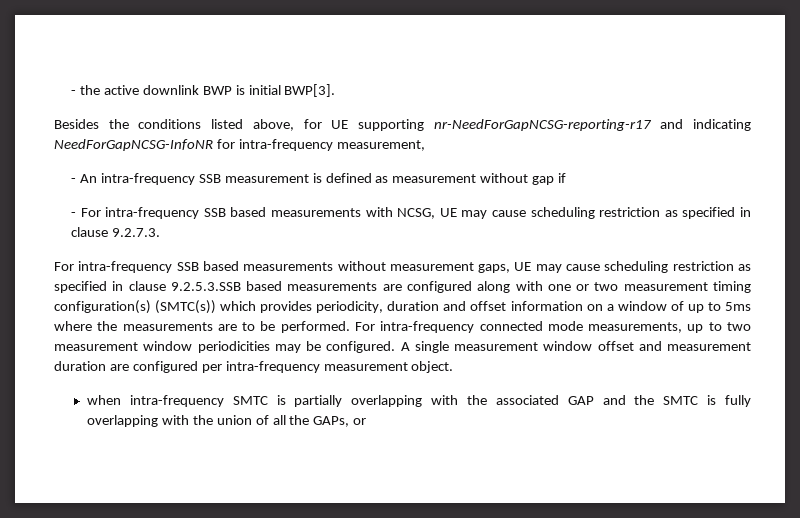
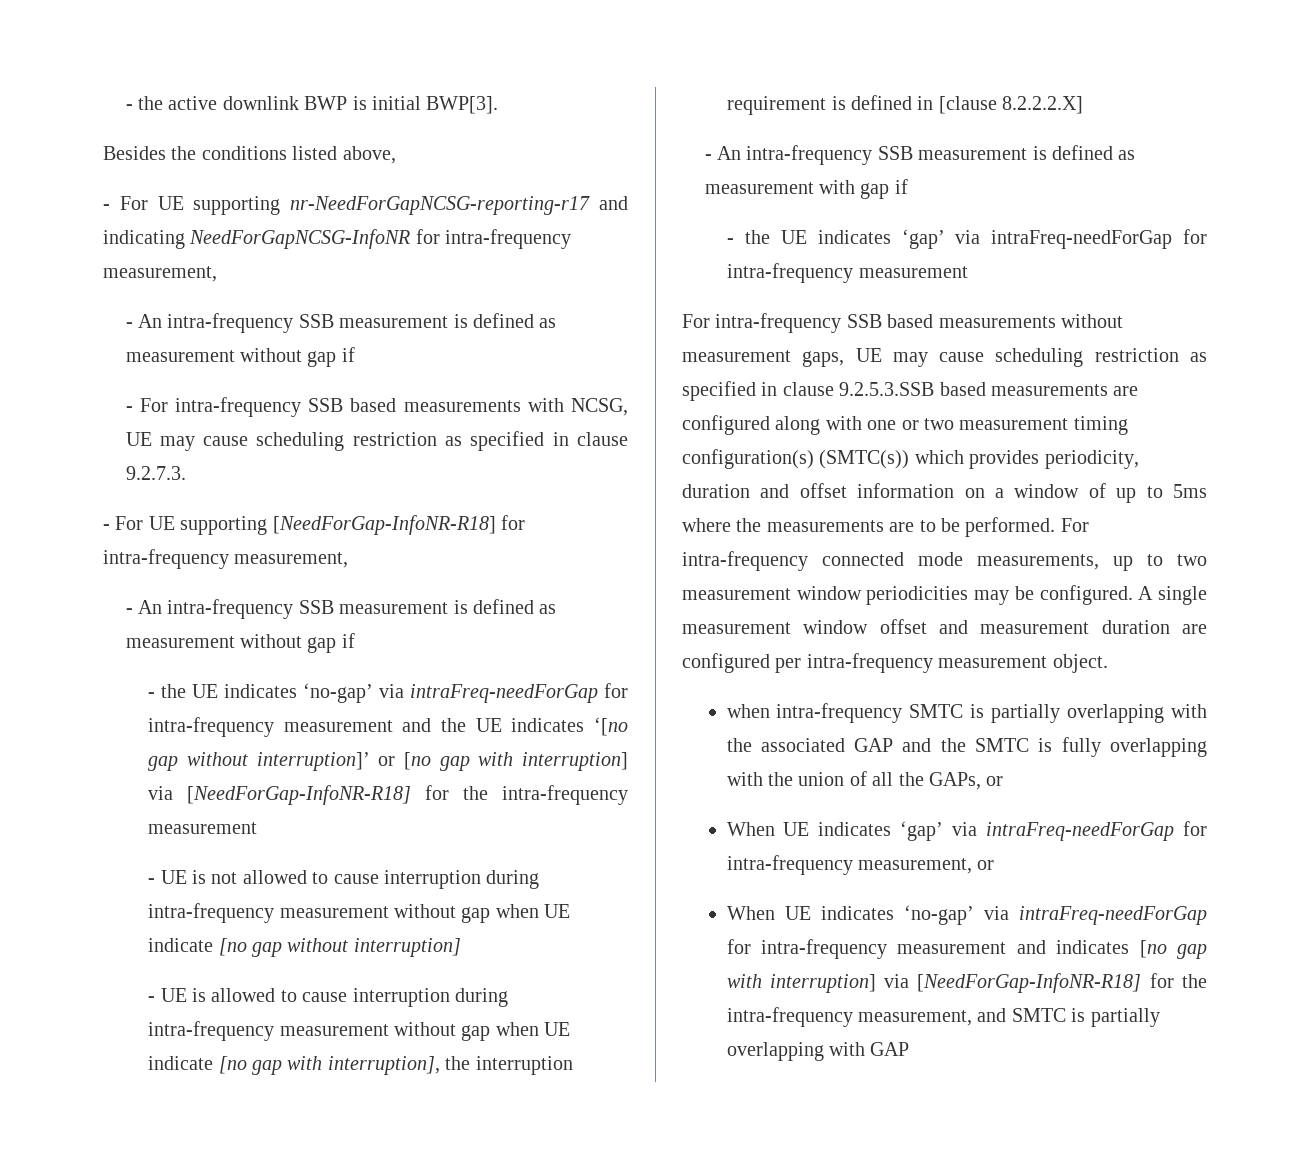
[303,119,322,129] for -> [103,196,148,210] // - For
(160, 232) none -> [103,515,525,535] [103,549,349,569] [125,599,557,619] [125,633,355,653] [148,683,628,703] [148,717,628,737] [148,752,629,771] [148,785,628,805] [148,822,258,834] [148,870,540,889] [148,903,571,923] [148,938,461,957] [148,988,508,1007] [148,1021,571,1041] [148,1056,573,1075] [727,95,1084,115] [704,145,1136,165] [704,179,908,199] [727,229,1207,249] [727,263,968,283] // - For UE supporting [NeedForGap-InfoNR-R18] for intra-frequency measurement, // - An intra-frequency SSB measurement is defined as measurement without gap if // - the UE indicates ‘no-gap’ via intraFreq-needForGap for intra-frequency measurement and the UE indicates ‘[no gap without interruption]’ or [no gap with interruption] via [NeedForGap-InfoNR-R18] for the intra-frequency measurement // - UE is not allowed to cause interruption during intra-frequency measurement without gap when UE indicate [no gap without interruption] // - UE is allowed to cause interruption during intra-frequency measurement without gap when UE indicate [no gap with interruption], the interruption requirement is defined in [clause 8.2.2.2.X] // - An intra-frequency SSB measurement is defined as measurement with gap if // - the UE indicates ‘gap’ via intraFreq-needForGap for intra-frequency measurement
(367, 421) none -> [726,821,1207,841] [726,855,995,875] [726,905,1207,925] [726,939,1207,959] [726,973,1207,993] [726,1007,1160,1027] [726,1042,910,1061] // When UE indicates ‘gap’ via intraFreq-needForGap for intra-frequency measurement, or // When UE indicates ‘no-gap’ via intraFreq-needForGap for intra-frequency measurement and indicates [no gap with interruption] via [NeedForGap-InfoNR-R18] for the intra-frequency measurement, and SMTC is partially overlapping with GAP

